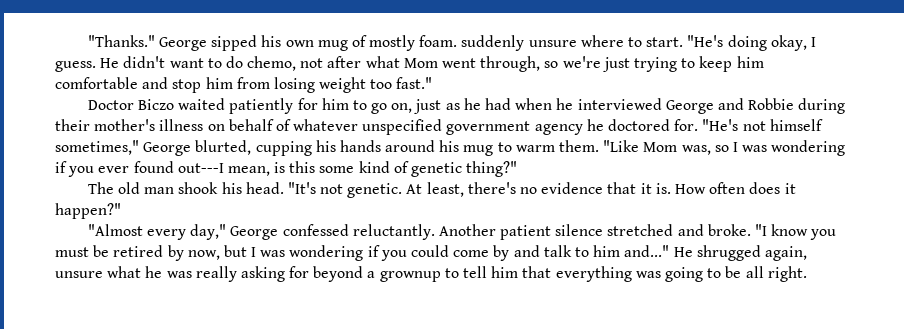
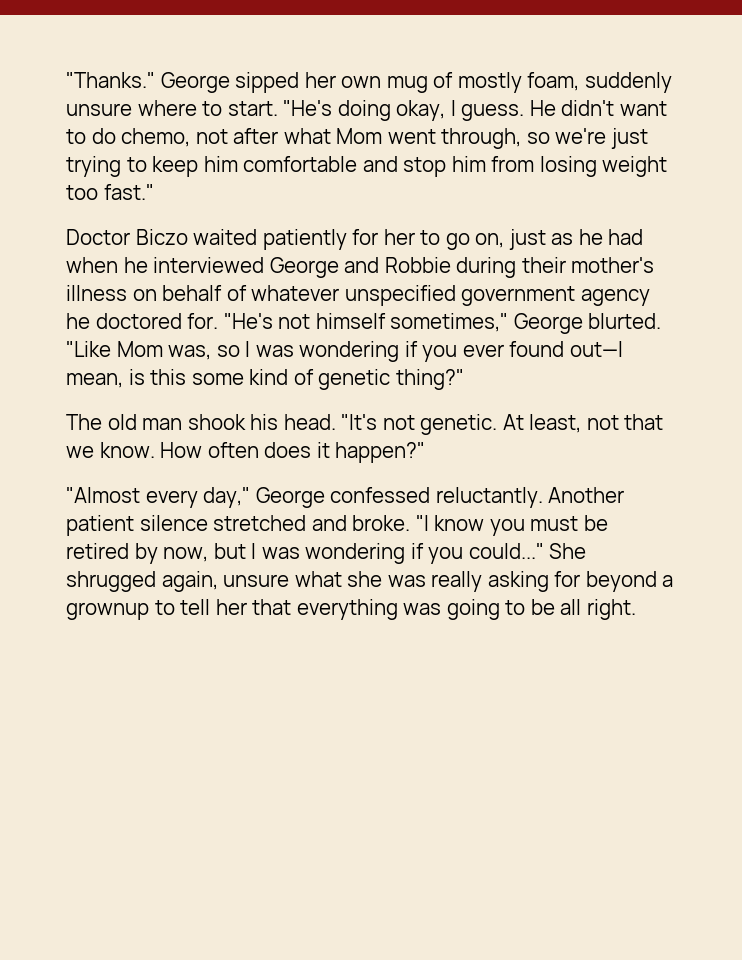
[261,35,282,47] his -> [304,72,336,88] her
[419,35,458,47] foam. -> [527,72,580,91] foam,
[321,98,349,110] him -> [383,229,415,245] her
[195,140,600,156] blurted, cupping his hands around his mug to warm them. -> [588,313,662,329] blurted.
[177,163,224,173] out---I -> [569,341,623,357] out—I
[467,182,671,194] there's no evidence that it is. -> [586,414,664,430] [66,442,155,458] not that we know.
[411,245,693,261] could come by and talk to him and..." He -> [468,543,587,559] could..." She
[145,266,163,278] he -> [347,571,383,587] she
[491,266,519,278] him -> [215,599,247,615] her

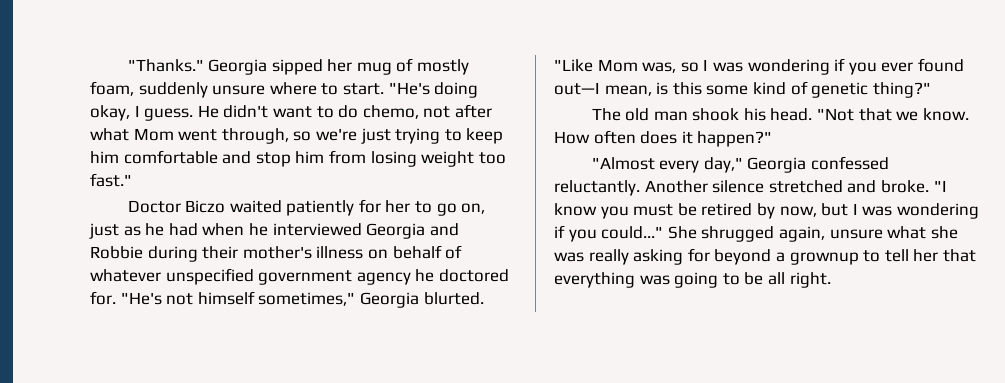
[160,72,230,93] George -> [208,59,268,75] Georgia
[341,76,382,88] own -> (353, 65) none
[269,257,339,278] George -> [366,223,426,239] Georgia
[513,313,583,334] George -> [359,292,419,308] Georgia
[341,414,619,435] "It's not genetic. At least, not -> [817,108,855,121] "Not
[255,487,325,508] George -> [747,157,807,173] Georgia
[66,515,134,536] patient -> (708, 186) none

